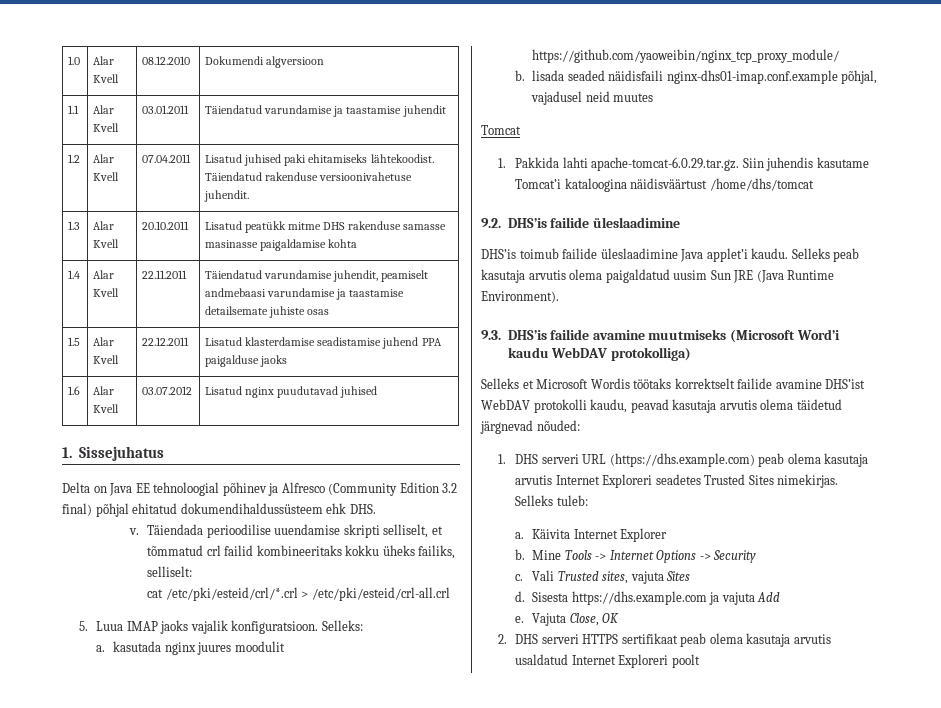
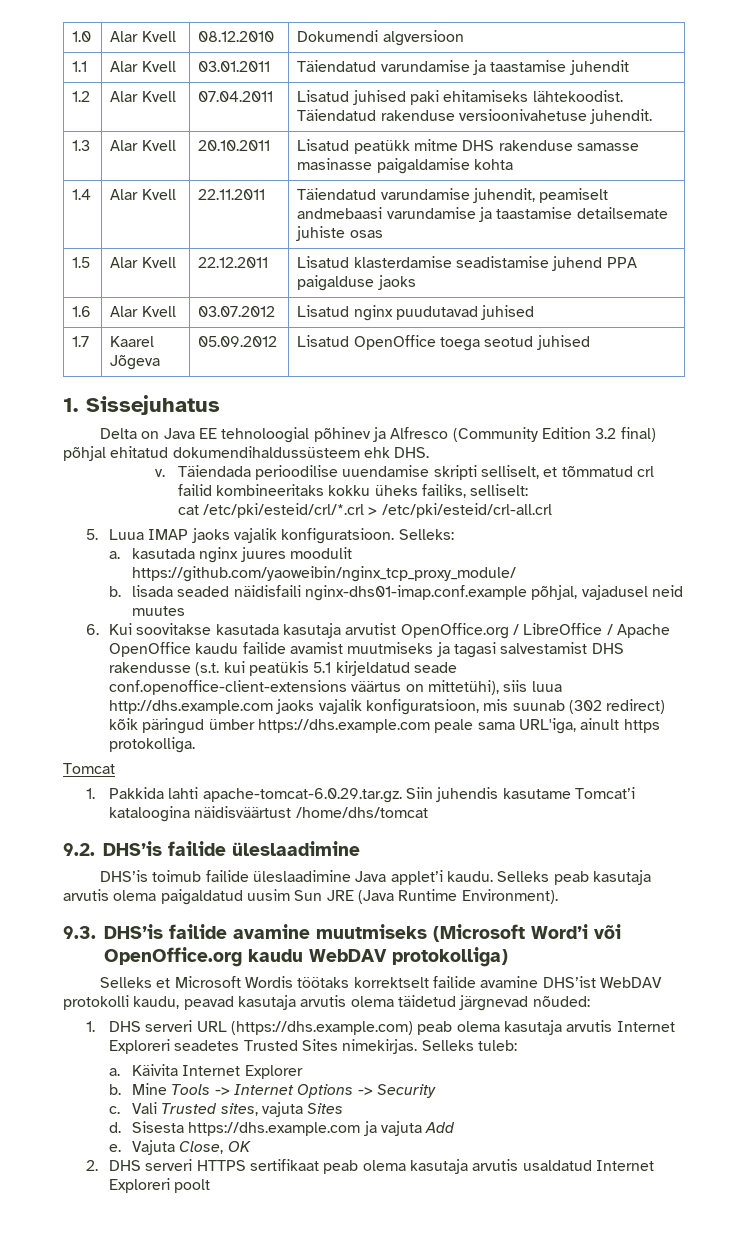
(378, 392) none -> [72,336,90,347] [110,336,155,347] [110,355,161,370] [198,336,278,347] [297,335,590,351] // 1.7 | Kaarel Jõgeva | 05.09.2012 | Lisatud OpenOffice toega seotud juhised
(654, 97) none -> [85,623,670,639] [108,642,624,658] [108,661,457,676] [108,680,562,695] [108,699,666,715] [108,718,660,734] [108,737,195,753] // 6. Kui soovitakse kasutada kasutaja arvutist OpenOffice.org / LibreOffice / Apache OpenOffice kaudu failide avamist muutmiseks ja tagasi salvestamist DHS rakendusse (s.t. kui peatükis 5.1 kirjeldatud seade conf.openoffice-client-extensions väärtus on mittetühi), siis luua http://dhs.example.com jaoks vajalik konfiguratsioon, mis suunab (302 redirect) kõik päringud ümber https://dhs.example.com peale sama URL'iga, ainult https protokolliga.
(840, 334) none -> [594,924,621,939] [104,947,242,967] või OpenOffice.org

